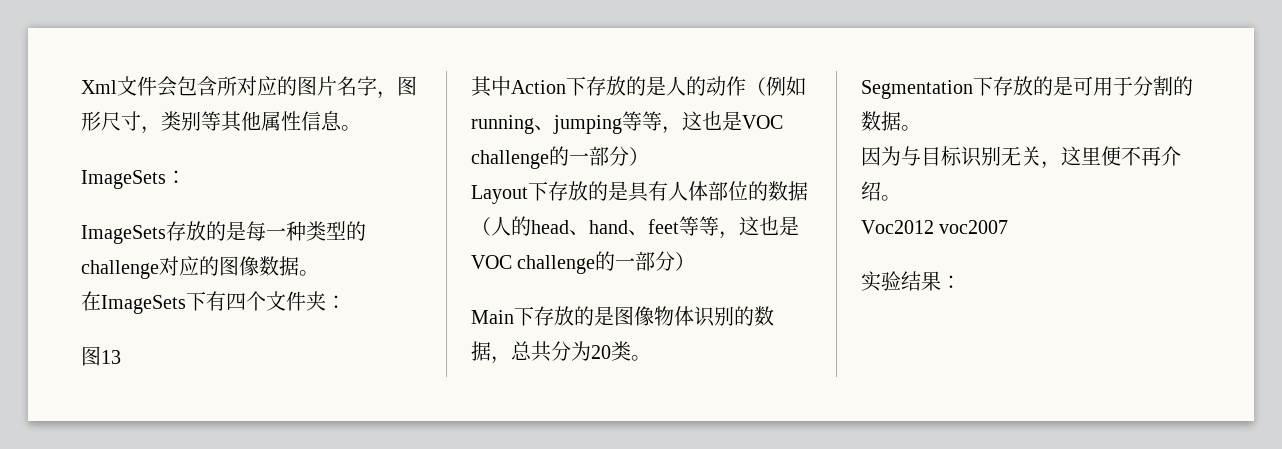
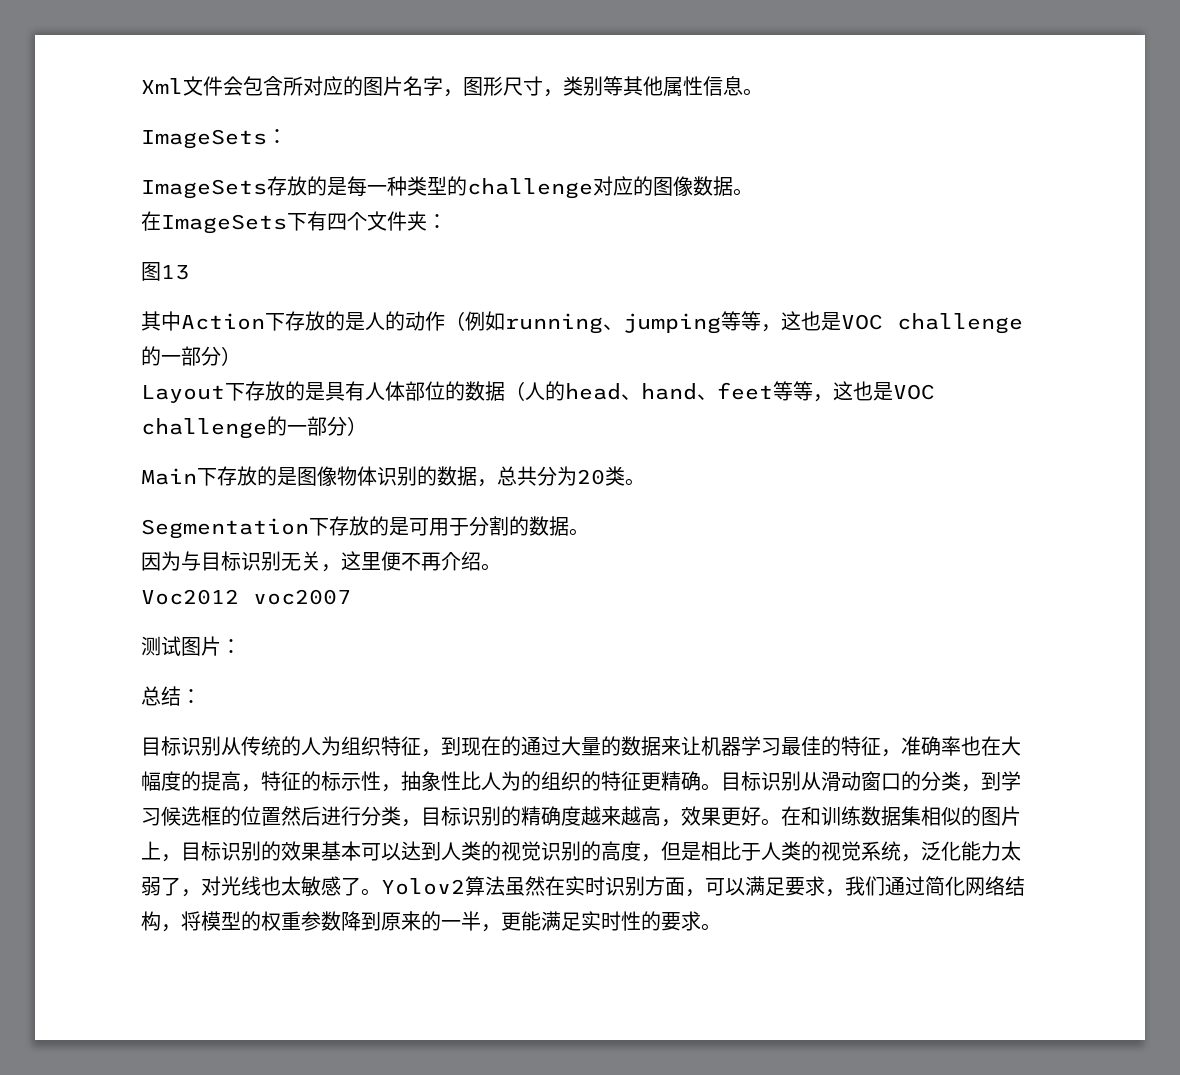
[861,271,961,292] 实验结果： -> [141,636,241,656] [141,686,201,706] [141,736,1021,757] [141,771,1021,792] [141,806,1021,827] [141,841,1021,862] [141,876,1025,897] [141,911,721,932] 测试图片： // 总结： // 目标识别从传统的人为组织特征，到现在的通过大量的数据来让机器学习最佳的特征，准确率也在大幅度的提高，特征的标示性，抽象性比人为的组织的特征更精确。目标识别从滑动窗口的分类，到学习候选框的位置然后进行分类，目标识别的精确度越来越高，效果更好。在和训练数据集相似的图片上，目标识别的效果基本可以达到人类的视觉识别的高度，但是相比于人类的视觉系统，泛化能力太弱了，对光线也太敏感了。Yolov2算法虽然在实时识别方面，可以满足要求，我们通过简化网络结构，将模型的权重参数降到原来的一半，更能满足实时性的要求。

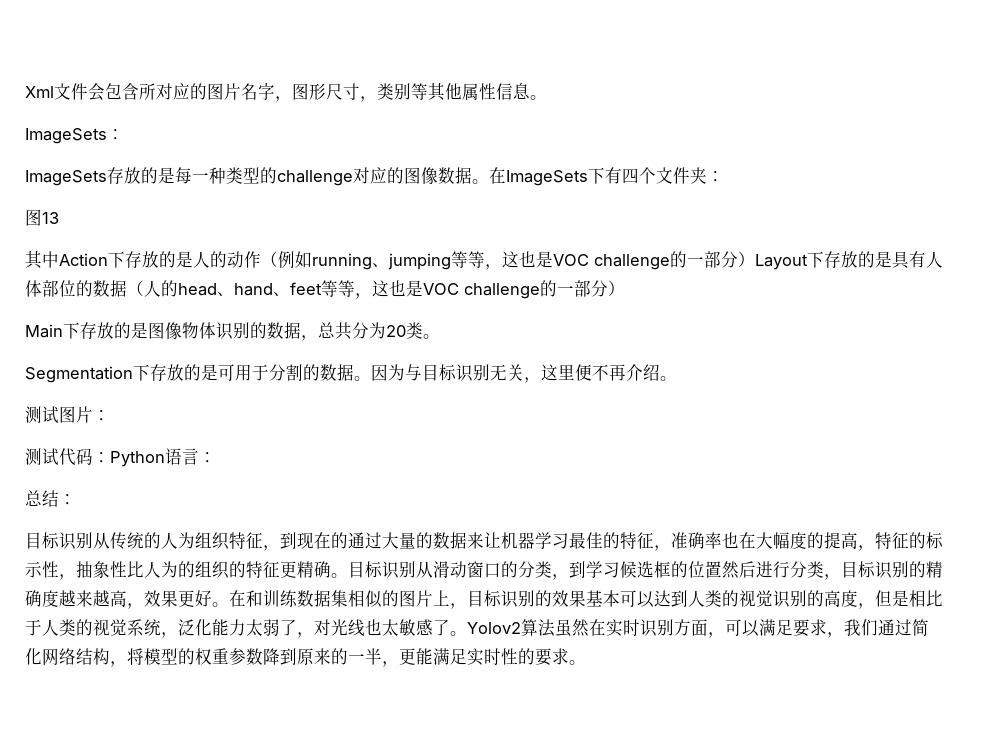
(753, 192) // -> (489, 181) none
(241, 356) // -> (755, 259) none
(589, 532) // -> (371, 378) none
[141,589,351,605] // Voc2012 voc2007 -> (677, 378) none
(241, 646) none -> [25,448,216,467] // 测试代码：Python语言：

